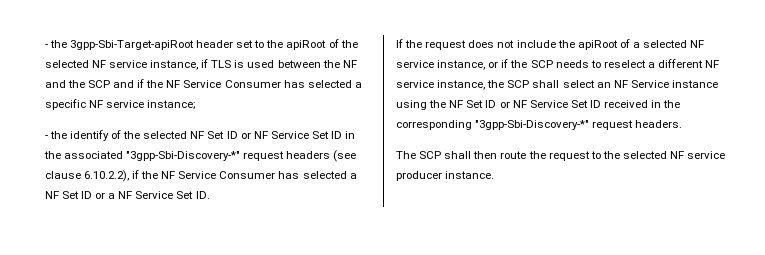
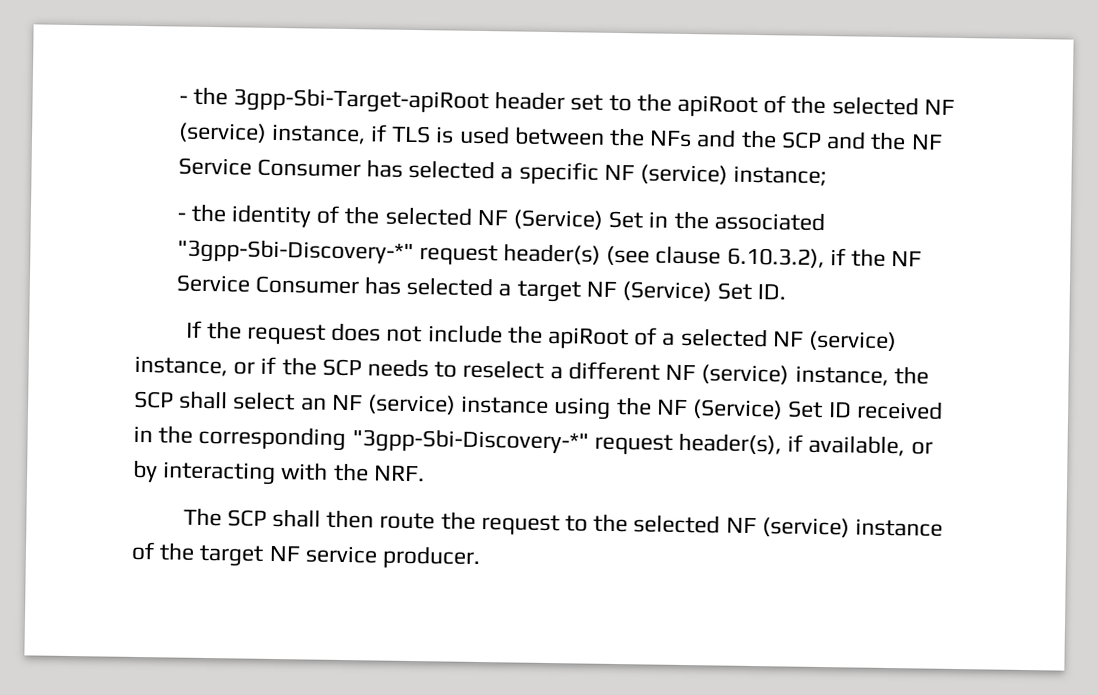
[108,60,147,68] service -> [177,122,267,143] (service)
[342,60,357,68] NF -> [649,130,693,148] NFs
[137,79,145,88] if -> (867, 140) none
[105,100,144,108] service -> [640,164,729,185] (service)
[69,130,343,141] identify of the selected NF Set ID or NF Service Set ID -> [230,204,645,230] identity of the selected NF (Service) Set
[286,151,331,159] headers -> [502,243,601,265] header(s)
[83,170,357,182] [44,191,174,199] 6.10.2.2), if the NF Service Consumer has selected a NF Set ID or a NF Service -> [726,247,923,269] [175,274,713,303] 6.10.3.2), if the NF Service Consumer has selected a target NF (Service)
[396,60,434,68] service -> [808,330,898,352] (service)
[396,80,434,88] service -> [701,364,790,385] (service)
[630,80,669,88] Service -> [368,394,457,415] (service)
[466,100,568,108] Set ID or NF Service -> [692,399,784,420] (Service)
[635,120,683,128] headers. -> [678,432,933,457] [132,459,425,486] header(s), if available, or by interacting with the NRF.
[687,151,726,159] [396,171,495,181] service producer instance. -> [761,517,944,538] [131,541,482,570] (service) instance of the target NF service producer.

